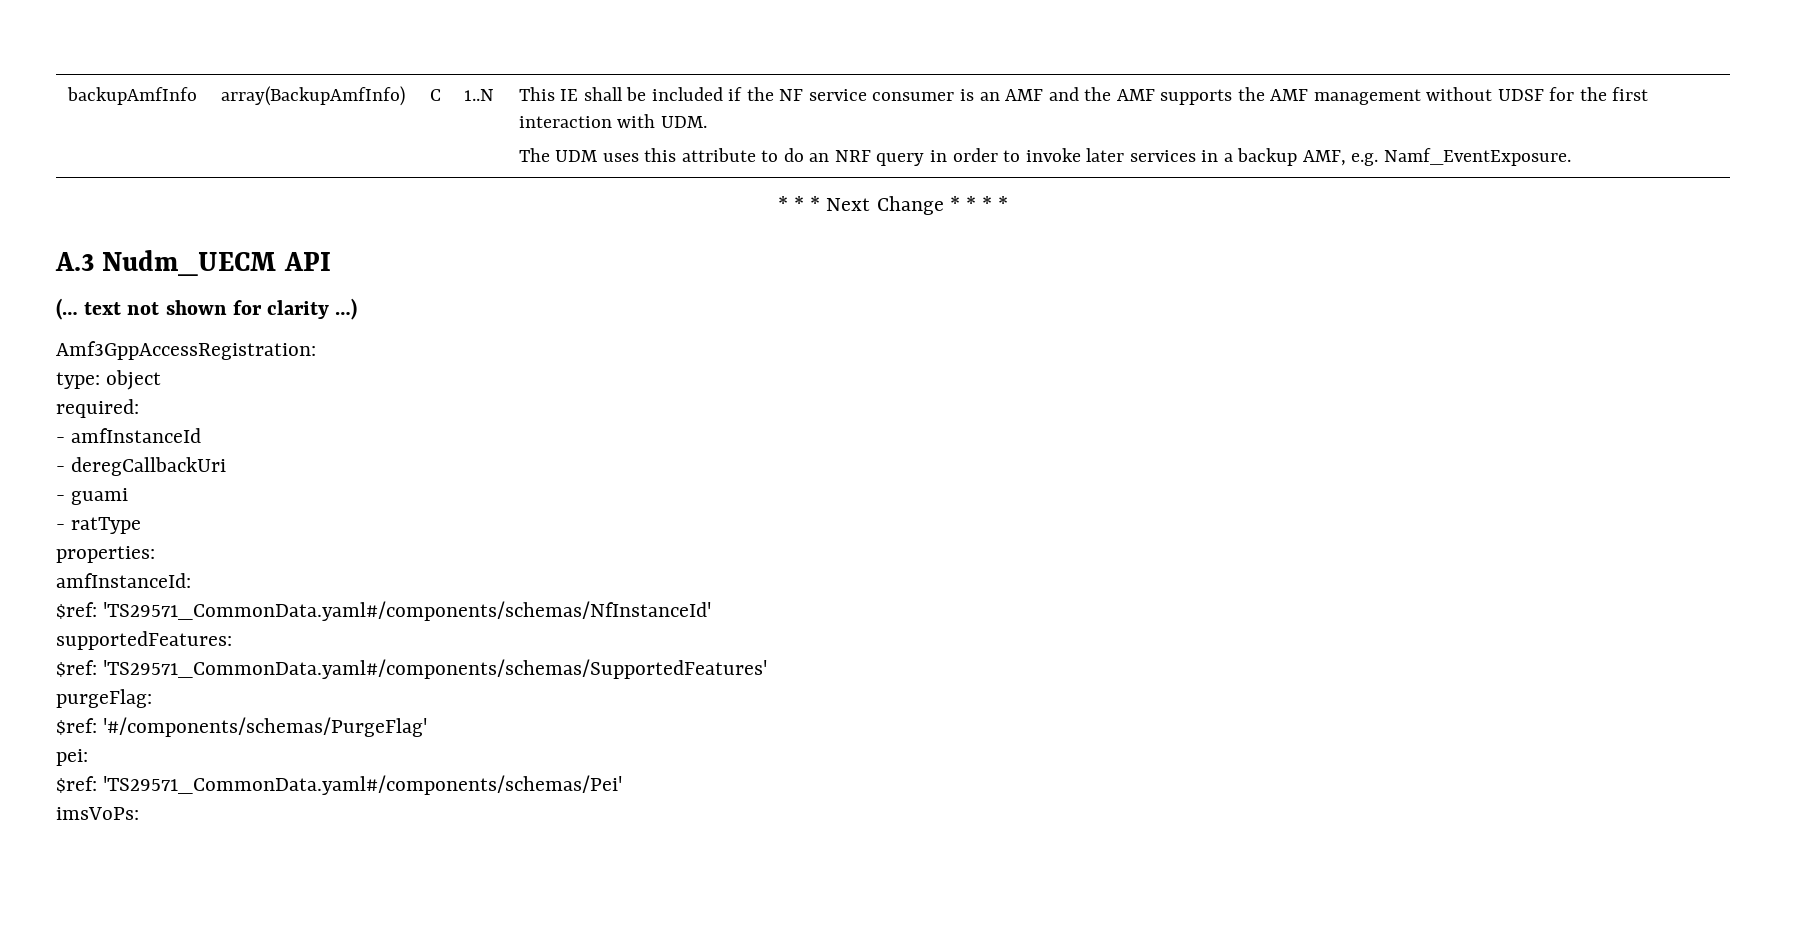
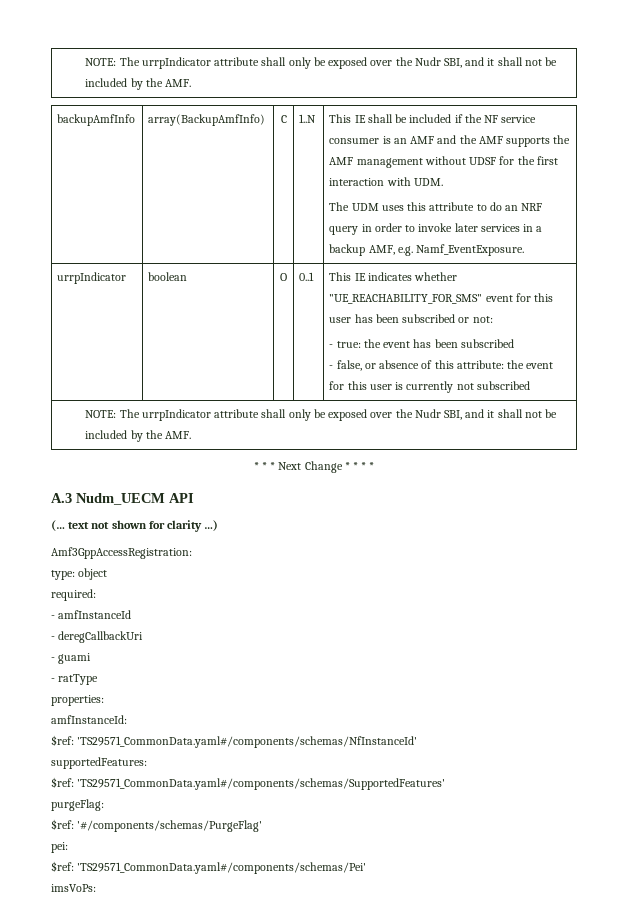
(66, 96) none -> [85,57,558,69] [85,78,192,90] NOTE: The urrpIndicator attribute shall only be exposed over the Nudr SBI, and it shall not be included by the AMF. //
(1571, 157) none -> [57,272,127,284] [148,272,188,281] [280,273,287,281] [299,272,315,281] [329,272,458,281] [329,293,554,304] [329,314,493,323] [329,339,514,348] [329,360,554,371] [329,381,530,393] [85,409,558,421] [85,430,192,442] // urrpIndicator | boolean | O | 0..1 | This IE indicates whether "UE_REACHABILITY_FOR_SMS" event for this user has been subscribed or not: // - true: the event has been subscribed // - false, or absence of this attribute: the event for this user is currently not subscribed // NOTE: The urrpIndicator attribute shall only be exposed over the Nudr SBI, and it shall not be included by the AMF.

